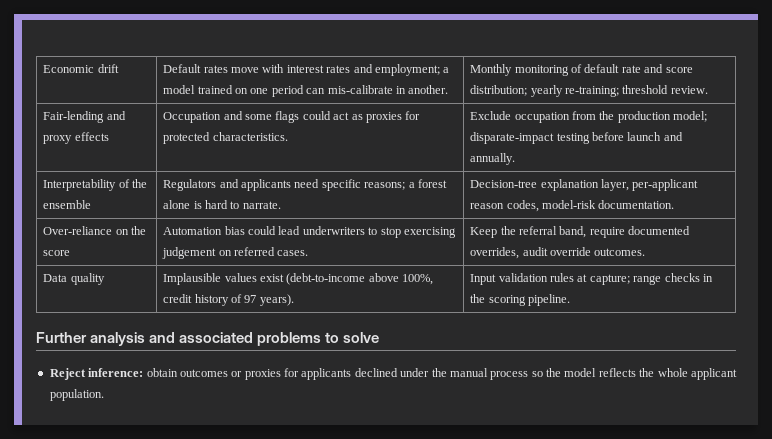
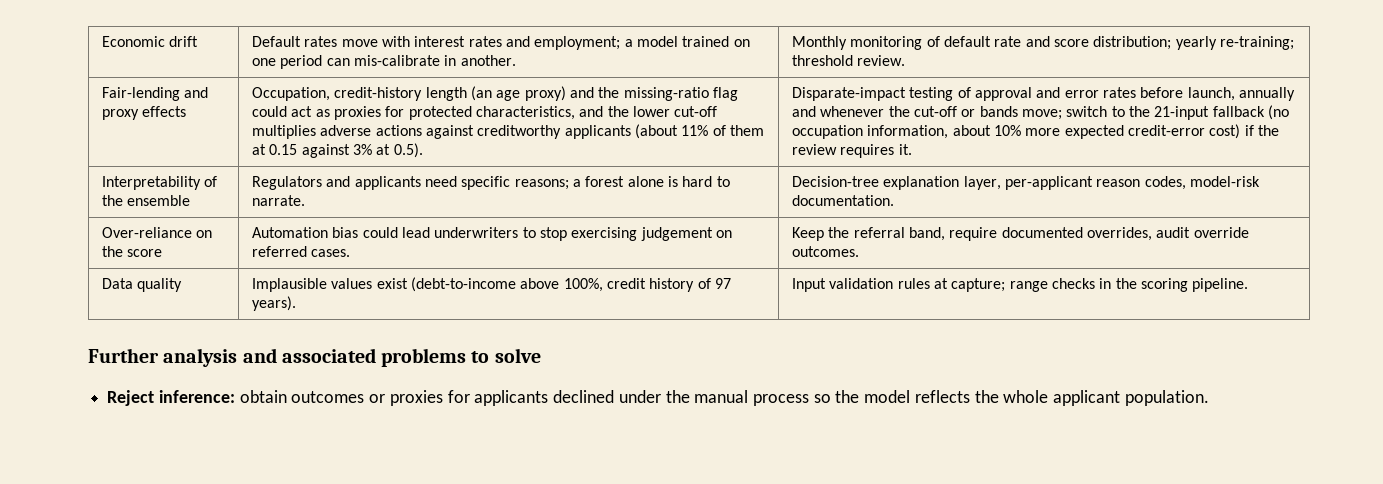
[163,111,300,123] Occupation and some flags -> [251,86,738,101] Occupation, credit-history length (an age proxy) and the missing-ratio flag
[212,132,288,141] [470,111,708,123] [470,132,683,144] [470,153,516,165] characteristics. | Exclude occupation from the production model; disparate-impact testing before launch and annually. -> [475,106,718,120] [251,124,764,139] [251,143,423,158] [791,87,1295,101] [791,105,1289,120] [791,124,1279,139] [791,144,912,158] characteristics, and the lower cut-off multiplies adverse actions against creditworthy applicants (about 11% of them at 0.15 against 3% at 0.5). | Disparate-impact testing of approval and error rates before launch, annually and whenever the cut-off or bands move; switch to the 21-input fallback (no occupation information, about 10% more expected credit-error cost) if the review requires it.

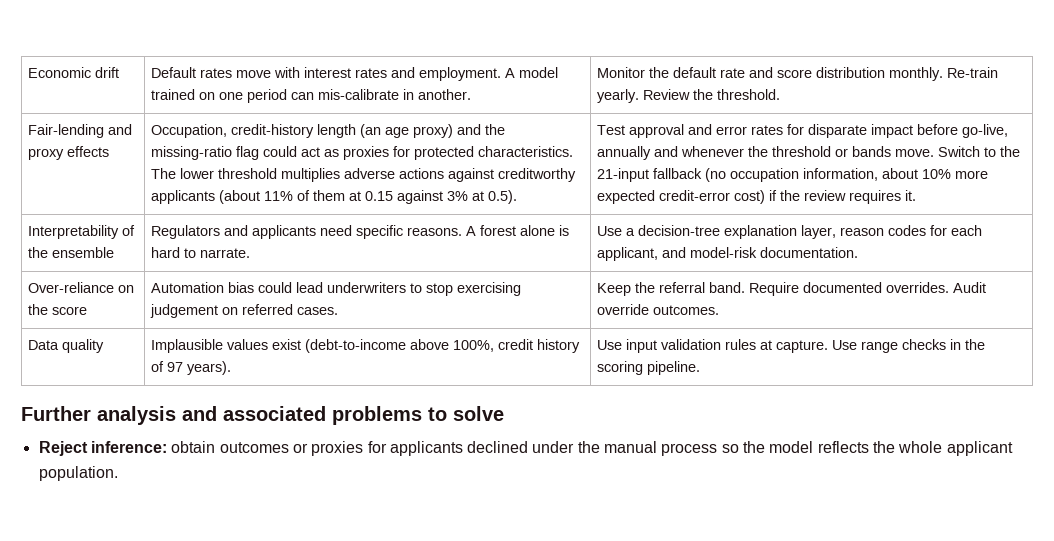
[534,36,633,50] employment; a -> [419,67,516,81] employment. A
[791,36,940,50] Monthly monitoring of -> [597,67,670,78] Monitor the
[1093,36,1294,50] [791,55,906,66] distribution; yearly re-training; threshold review. -> [816,67,999,81] [597,89,781,103] distribution monthly. Re-train yearly. Review the threshold.
[475,106,718,120] characteristics, and the lower cut-off -> [478,146,574,157] [151,168,278,179] characteristics. The lower threshold
[791,87,971,101] Disparate-impact testing of -> [597,125,626,135] Test
[1140,87,1235,101] before launch, -> [787,124,1009,138] for disparate impact before go-live,
[913,106,957,117] cut-off -> [772,146,832,157] threshold
[1021,106,1108,120] move; switch -> [895,146,981,157] move. Switch
[514,179,581,190] reasons; a -> [407,226,477,236] reasons. A
[791,176,1186,190] Decision-tree explanation layer, per-applicant reason codes, -> [597,225,983,239] [597,247,687,261] Use a decision-tree explanation layer, reason codes for each applicant, and
[908,227,1191,241] band, require documented overrides, audit -> [709,282,987,296] band. Require documented overrides. Audit
[791,278,826,292] Input -> [597,339,658,353] Use input
[951,278,1006,292] capture; -> [776,340,858,353] capture. Use

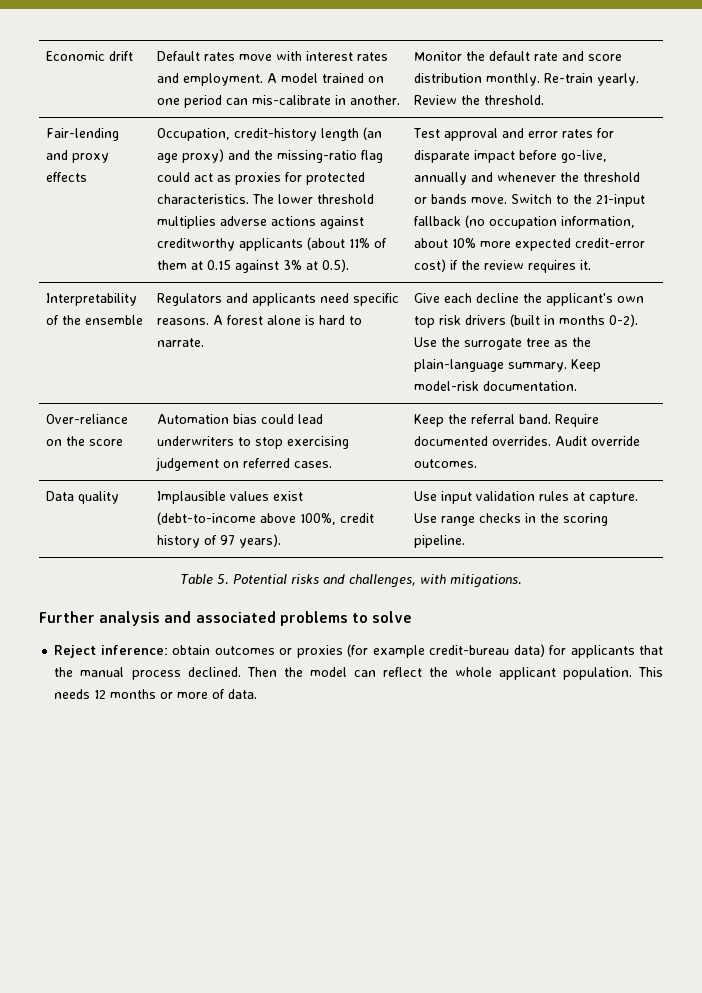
[597,225,983,239] [597,247,687,261] Use a decision-tree explanation layer, reason codes for each applicant, and -> [414,293,645,306] [414,314,639,328] [414,337,592,350] [414,359,602,372] Give each decline the applicant's own top risk drivers (built in months 0-2). Use the surrogate tree as the plain-language summary. Keep
(701, 368) none -> [180,574,522,588] // Table 5. Potential risks and challenges, with mitigations.
[367,441,1013,456] [38,466,118,481] for applicants declined under the manual process so the model reflects the whole applicant population. -> [347,644,664,658] [54,667,664,680] [54,689,258,699] (for example credit-bureau data) for applicants that the manual process declined. Then the model can reflect the whole applicant population. This needs 12 months or more of data.

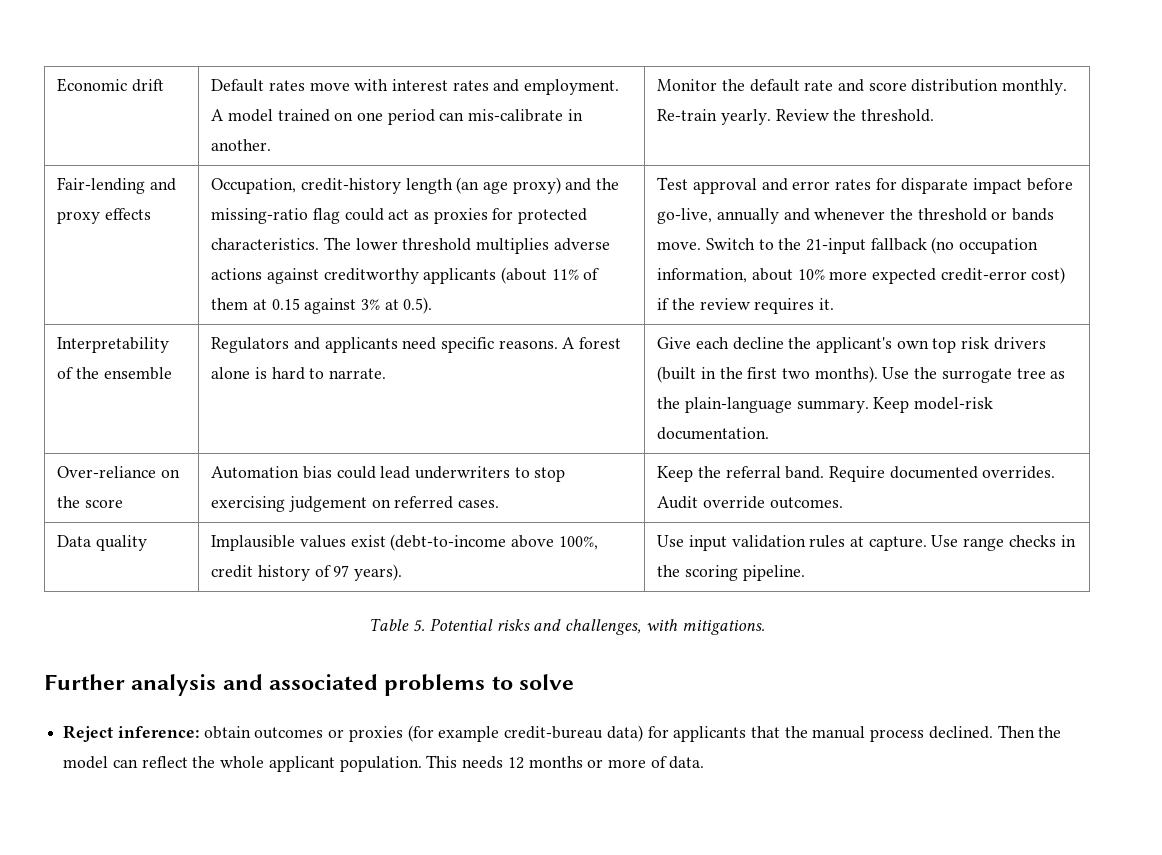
[559,314,639,327] months 0-2). -> [719,366,878,383] the first two months).

